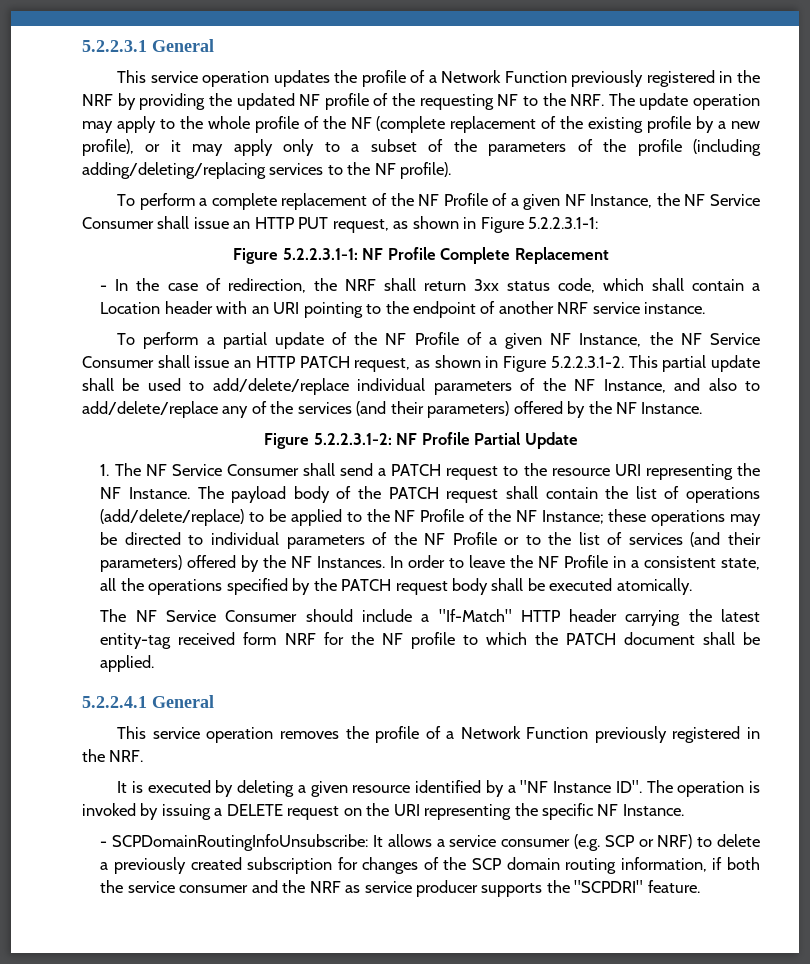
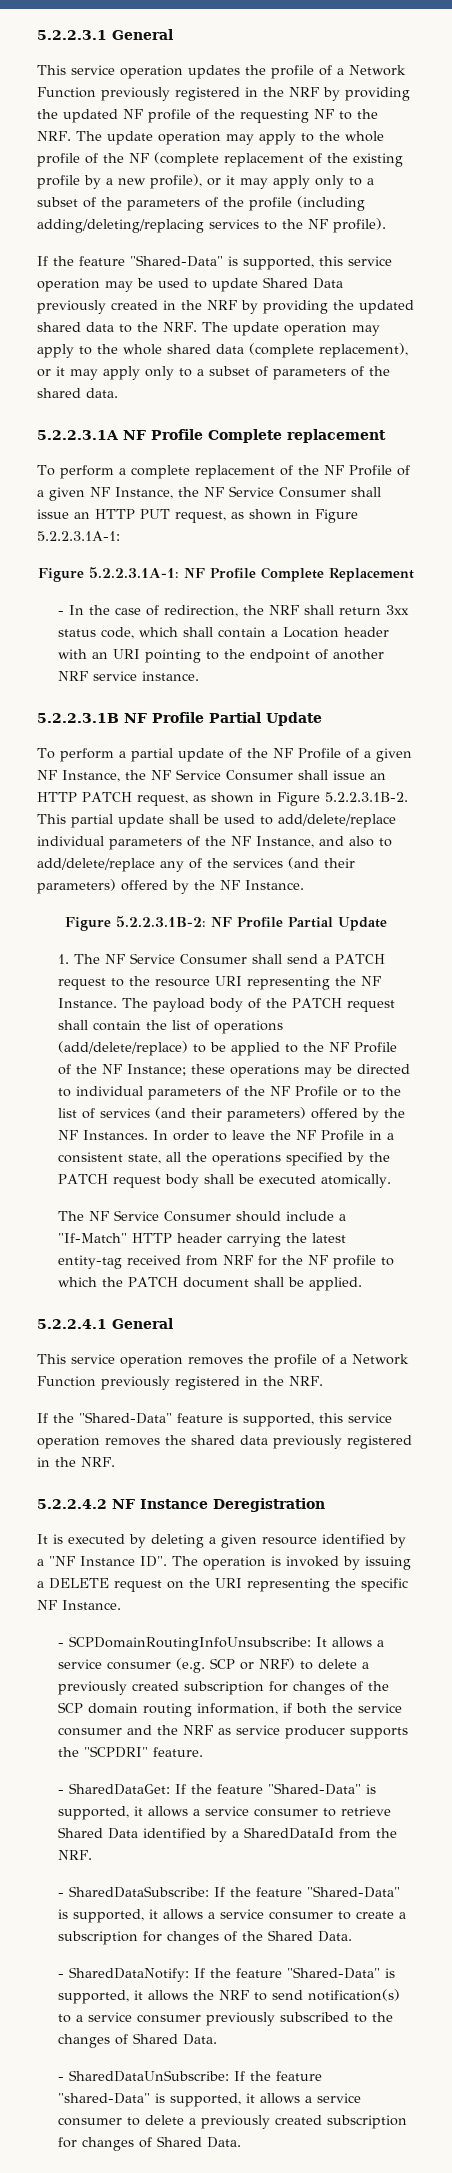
(452, 170) none -> [37,255,392,270] [37,277,343,292] [37,300,414,314] [37,322,380,336] [37,343,408,358] [37,366,390,380] [37,388,118,398] [37,429,386,443] // If the feature "Shared-Data" is supported, this service operation may be used to update Shared Data previously created in the NRF by providing the updated shared data to the NRF. The update operation may apply to the whole shared data (complete replacement), or it may apply only to a subset of parameters of the shared data. // 5.2.2.3.1A NF Profile Complete replacement
[528,217,599,229] [233,248,358,264] 5.2.2.3.1-1: // Figure 5.2.2.3.1-1: -> [37,531,120,541] [38,567,179,582] 5.2.2.3.1A-1: // Figure 5.2.2.3.1A-1:
(706, 308) none -> [37,712,322,726] // 5.2.2.3.1B NF Profile Partial Update
[550,356,624,368] 5.2.2.3.1-2. -> [324,792,408,802] 5.2.2.3.1B-2.
[313,433,392,445] 5.2.2.3.1-2: -> [116,916,206,927] 5.2.2.3.1B-2:
[243,632,277,645] form -> [186,1255,219,1266] from
(144, 756) none -> [37,1412,392,1427] [37,1435,412,1449] [37,1457,115,1467] [37,1498,325,1512] // If the "Shared-Data" feature is supported, this service operation removes the shared data previously registered in the NRF. // 5.2.2.4.2 NF Instance Deregistration
(700, 886) none -> [58,1783,377,1795] [58,1806,392,1820] [58,1827,398,1842] [58,1850,93,1860] [58,1886,401,1898] [58,1909,407,1923] [58,1930,353,1945] [58,1967,396,1982] [58,1989,401,2004] [58,2012,394,2026] [58,2033,218,2048] [58,2070,323,2082] [58,2093,362,2107] [58,2115,408,2129] [58,2136,242,2151] // - SharedDataGet: If the feature "Shared-Data" is supported, it allows a service consumer to retrieve Shared Data identified by a SharedDataId from the NRF. // - SharedDataSubscribe: If the feature "Shared-Data" is supported, it allows a service consumer to create a subscription for changes of the Shared Data. // - SharedDataNotify: If the feature "Shared-Data" is supported, it allows the NRF to send notification(s) to a service consumer previously subscribed to the changes of Shared Data. // - SharedDataUnSubscribe: If the feature "shared-Data" is supported, it allows a service consumer to delete a previously created subscription for changes of Shared Data.

